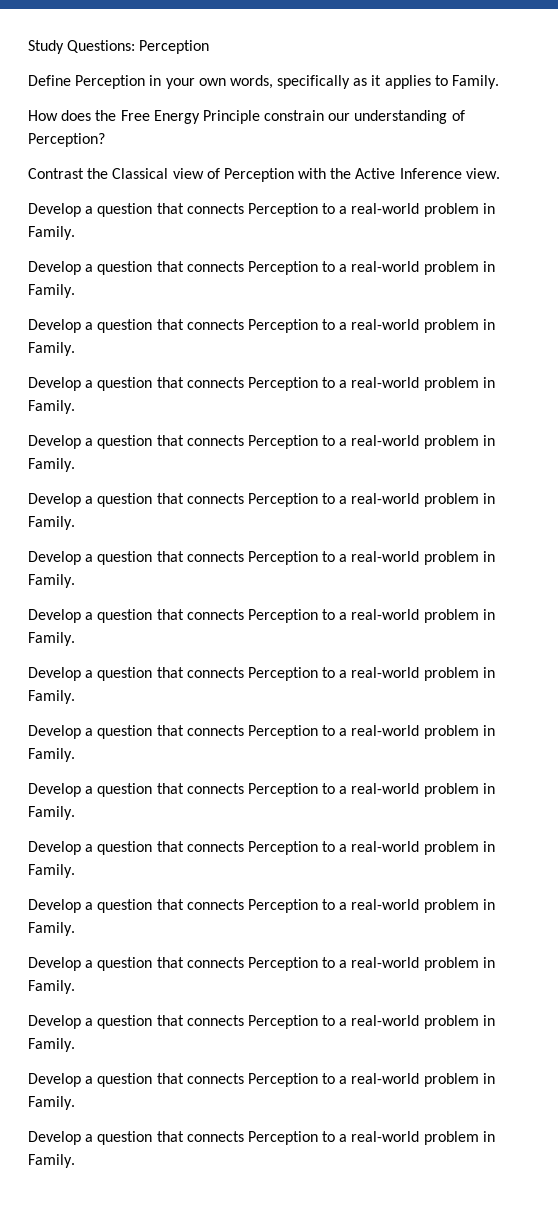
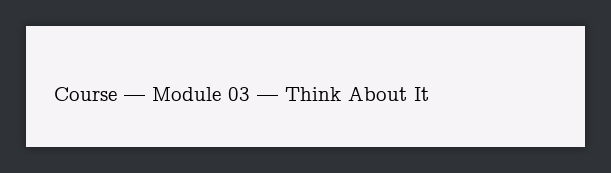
[28,40,210,54] [28,75,500,89] [28,110,465,124] [28,133,105,147] [28,168,500,182] [28,203,495,217] [28,226,75,240] [28,261,495,275] [28,284,75,298] [28,319,495,333] [28,342,75,356] [28,377,495,391] [28,400,75,414] [28,435,495,449] [28,458,75,472] [28,493,495,507] [28,516,75,530] [28,551,495,565] [28,574,75,588] [28,609,495,623] [28,632,75,646] [28,667,495,681] [28,690,75,704] [28,725,495,739] [28,748,75,762] [28,783,495,797] [28,806,75,820] [28,841,495,855] [28,864,75,878] [28,899,495,913] [28,922,75,936] [28,957,495,971] [28,980,75,994] [28,1015,495,1029] [28,1038,75,1052] [28,1073,495,1087] [28,1096,75,1110] [28,1131,495,1145] [28,1154,75,1168] Study Questions: Perception // Define Perception in your own words, specifically as it applies to Family. // How does the Free Energy Principle constrain our understanding of Perception? // Contrast the Classical view of Perception with the Active Inference view. // Develop a question that connects Perception to a real-world problem in Family. // Develop a question that connects Perception to a real-world problem in Family. // Develop a question that connects Perception to a real-world problem in Family. // Develop a question that connects Perception to a real-world problem in Family. // Develop a question that connects Perception to a real-world problem in Family. // Develop a question that connects Perception to a real-world problem in Family. // Develop a question that connects Perception to a real-world problem in Family. // Develop a question that connects Perception to a real-world problem in Family. // Develop a question that connects Perception to a real-world problem in Family. // Develop a question that connects Perception to a real-world problem in Family. // Develop a question that connects Perception to a real-world problem in Family. // Develop a question that connects Perception to a real-world problem in Family. // Develop a question that connects Perception to a real-world problem in Family. // Develop a question that connects Perception to a real-world problem in Family. // Develop a question that connects Perception to a real-world problem in Family. // Develop a question that connects Perception to a real-world problem in Family. // Develop a question that connects Perception to a real-world problem in Family. -> [54,86,429,101] Course — Module 03 — Think About It

